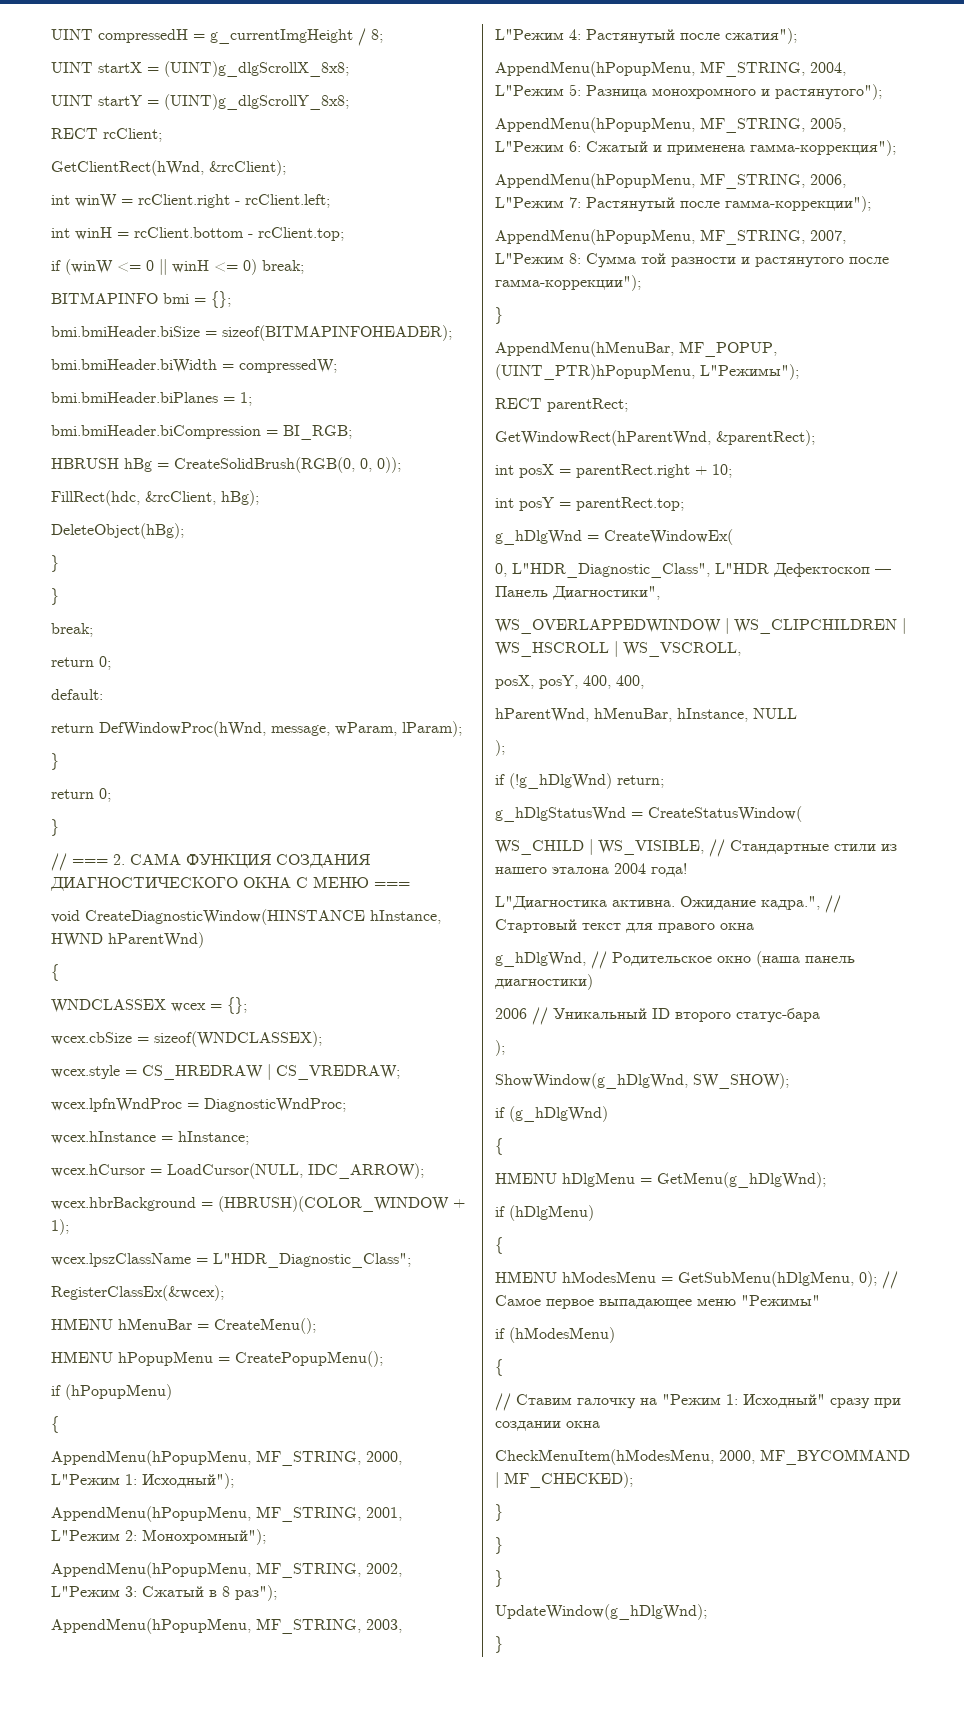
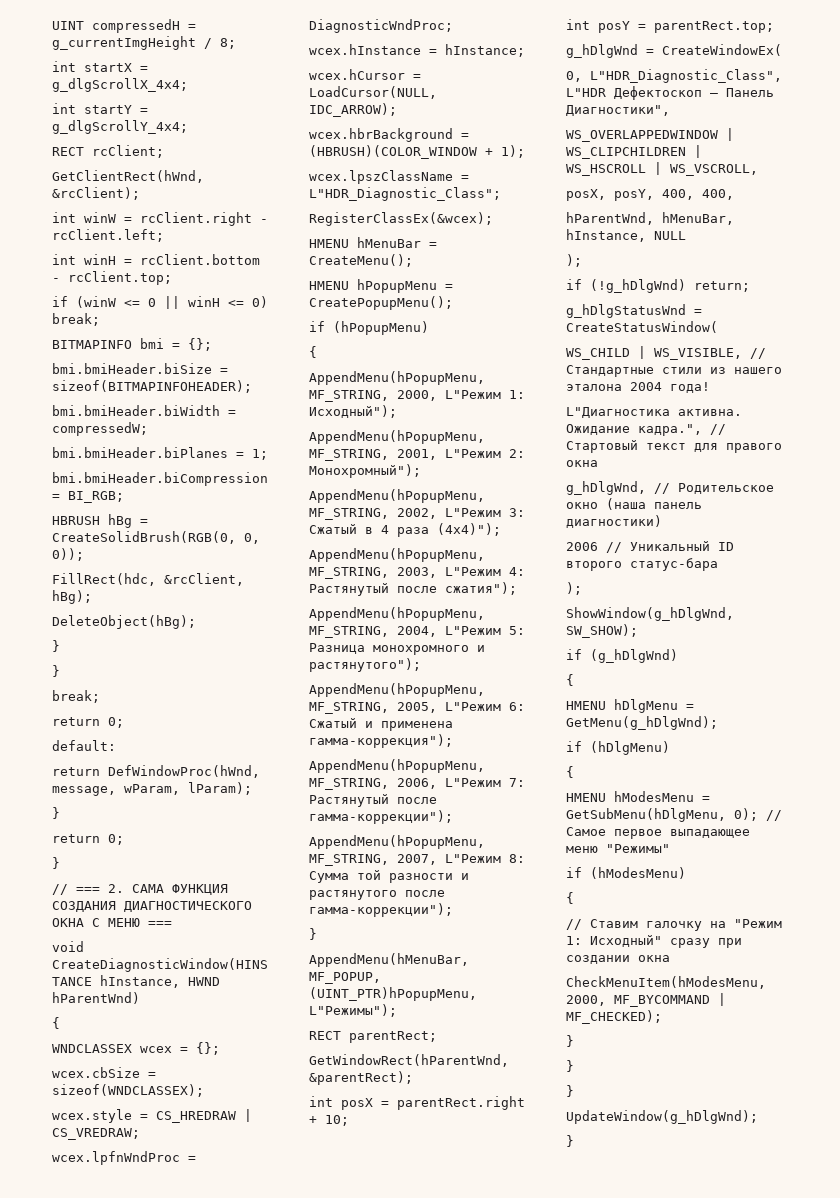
[51,62,93,73] UINT -> [52,61,76,72] int
[164,61,349,77] [51,95,93,106] (UINT)g_dlgScrollX_8x8; // UINT -> [52,78,188,92] [52,103,76,114] g_dlgScrollX_4x4; // int
[164,94,349,110] (UINT)g_dlgScrollY_8x8; -> [52,120,188,134] g_dlgScrollY_4x4;
[222,1585,277,1601] 8 раз"); -> [381,523,501,537] 4 раза (4х4)");

